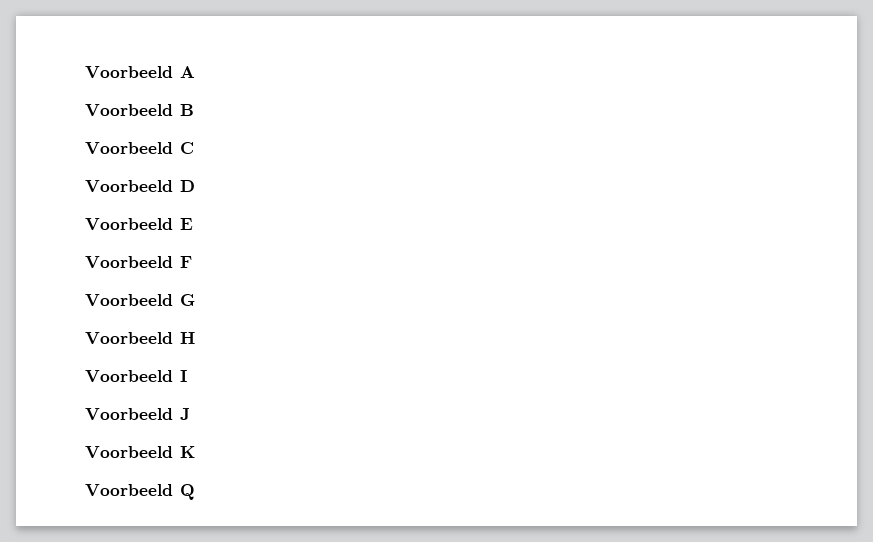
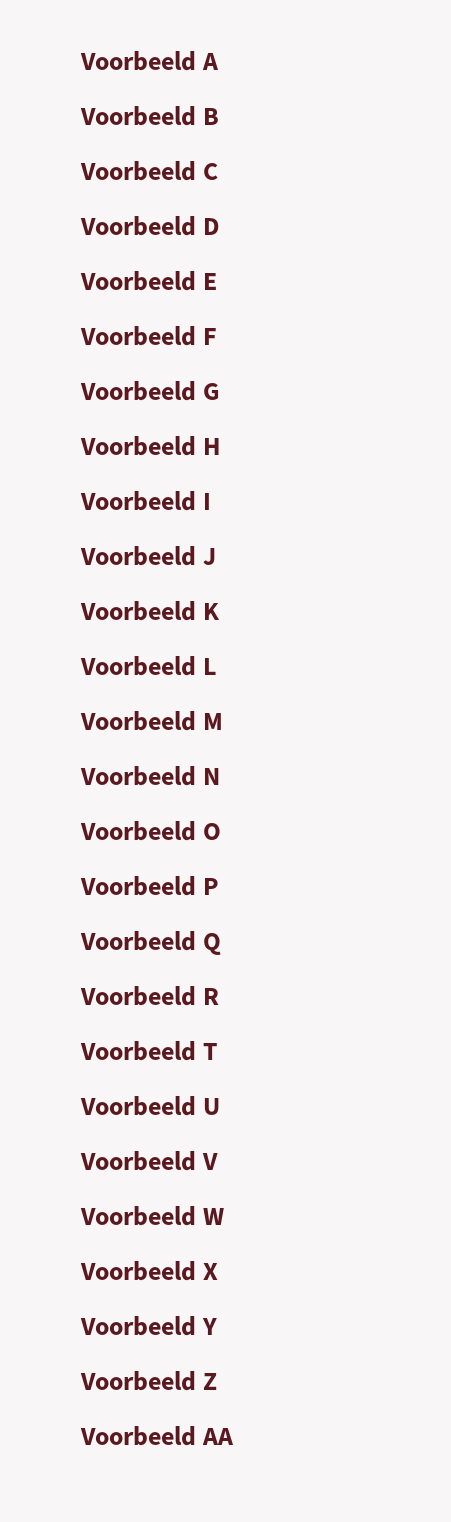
[180,484,195,500] Q -> [203,658,217,675] [80,711,224,731] [80,766,221,786] [80,821,222,841] [80,876,220,896] [80,931,222,955] [80,986,220,1006] [80,1041,218,1061] [80,1096,221,1116] [80,1151,219,1171] [80,1206,225,1226] [80,1261,219,1281] [80,1316,218,1336] [80,1371,218,1391] [80,1426,235,1446] L // Voorbeeld M // Voorbeeld N // Voorbeeld O // Voorbeeld P // Voorbeeld Q // Voorbeeld R // Voorbeeld T // Voorbeeld U // Voorbeeld V // Voorbeeld W // Voorbeeld X // Voorbeeld Y // Voorbeeld Z // Voorbeeld AA

